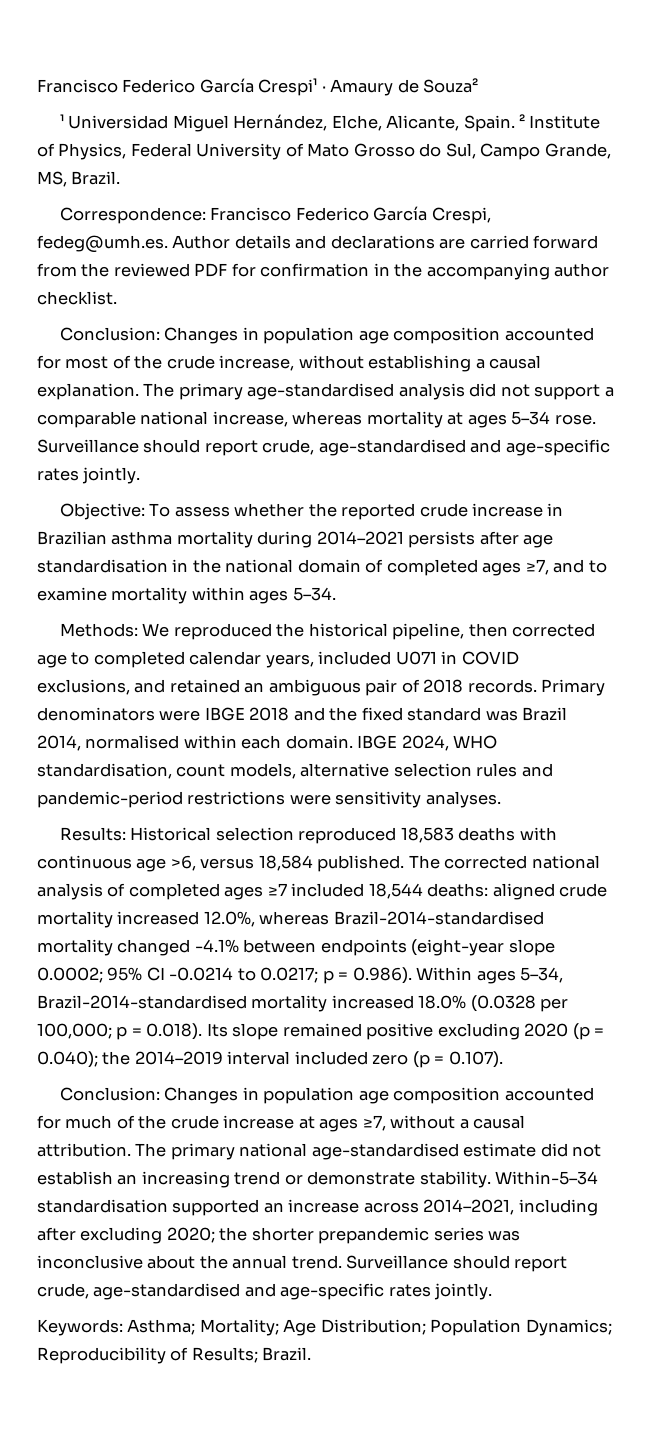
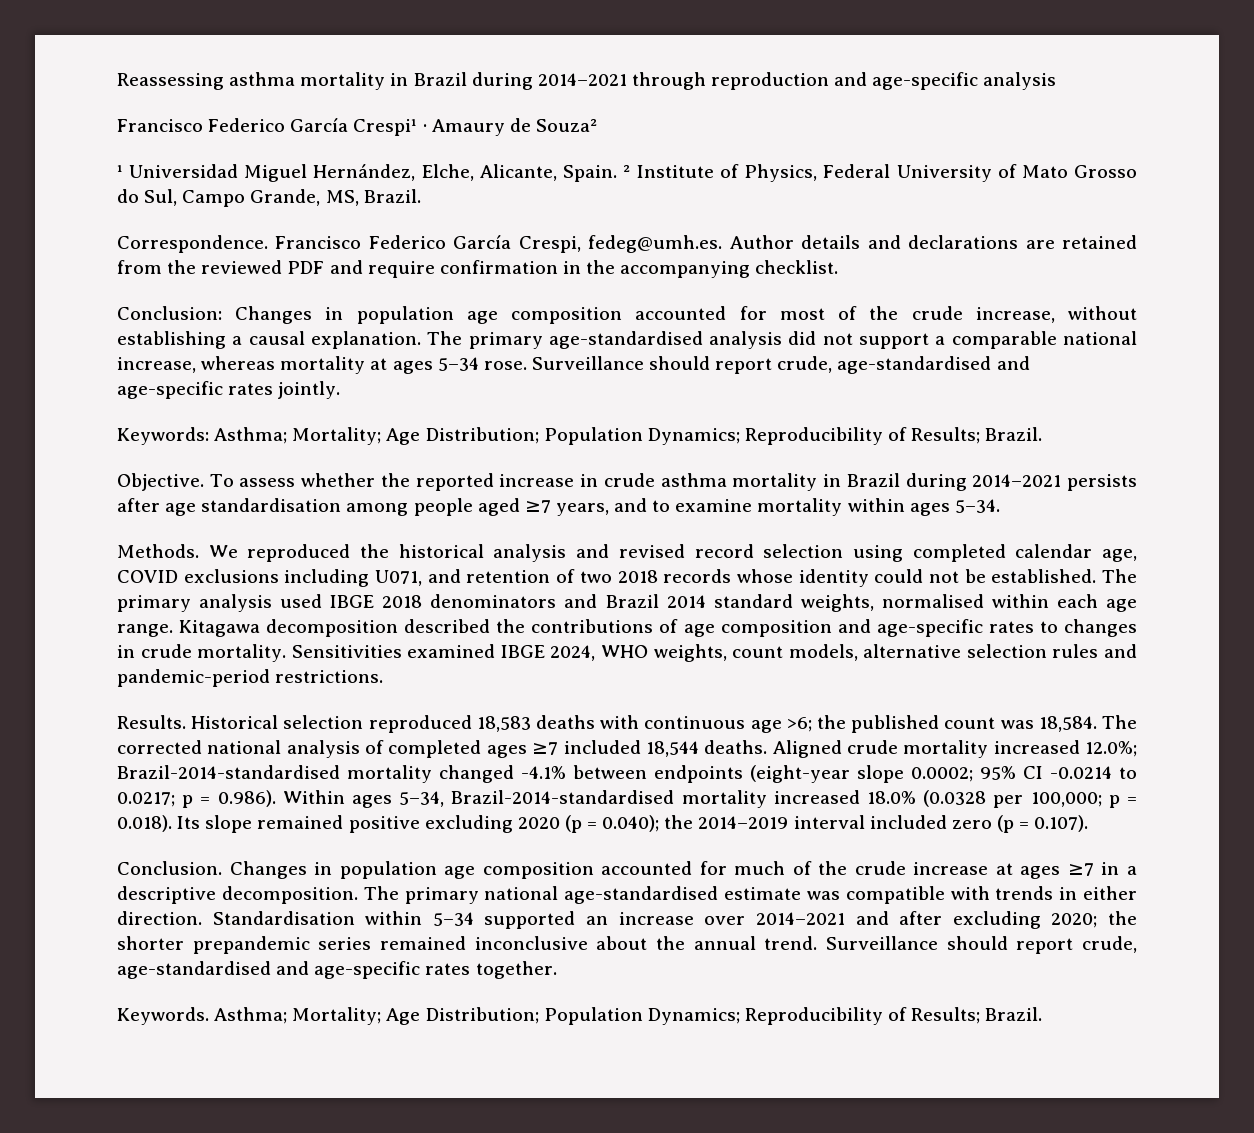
(37, 86) none -> [117,72,1057,90] Reassessing asthma mortality in Brazil during 2014–2021 through reproduction and age-specific analysis //
[59,207,206,224] Correspondence: -> [117,235,268,253] Correspondence.
[469,235,599,249] carried forward -> [1062,235,1138,249] retained
[231,263,256,277] for -> [329,260,435,278] and require
[554,263,610,277] author -> (751, 269) none
[59,503,145,520] Objective: -> [117,427,1043,445] [117,473,204,491] Keywords: Asthma; Mortality; Age Distribution; Population Dynamics; Reproducibility of Results; Brazil. // Objective.
[419,503,468,517] crude -> (494, 482) none
[37,531,253,548] Brazilian asthma mortality -> [603,473,900,491] crude asthma mortality in Brazil
[172,559,549,576] in the national domain of completed ages ≥7, -> [346,498,609,516] among people aged ≥7 years,
[59,623,138,637] Methods: -> [117,544,199,558] Methods.
[392,623,595,640] [37,651,519,668] [37,679,606,696] [37,707,568,721] [37,735,353,751] pipeline, then corrected age to completed calendar years, included U071 in COVID exclusions, and retained an ambiguous pair of 2018 records. Primary denominators were IBGE 2018 and the fixed standard was Brazil 2014, normalised within each domain. -> [493,544,1138,562] [117,569,1137,587] [117,594,1137,612] [117,619,1138,637] [117,644,496,662] analysis and revised record selection using completed calendar age, COVID exclusions including U071, and retention of two 2018 records whose identity could not be established. The primary analysis used IBGE 2018 denominators and Brazil 2014 standard weights, normalised within each age range. Kitagawa decomposition described the contributions of age composition and age-specific rates to changes in crude mortality. Sensitivities examined
[37,763,172,779] standardisation, -> [653,644,727,662] weights,
[187,791,501,808] [59,827,126,841] restrictions were sensitivity analyses. // Results: -> [275,670,384,683] [117,715,186,729] restrictions. // Results.
[170,855,405,872] >6, versus 18,584 published. -> [786,715,1097,733] >6; the published count was 18,584.
[427,883,555,900] deaths: aligned -> [704,740,842,758] deaths. Aligned
[203,911,330,927] 12.0%, whereas -> [1085,741,1138,757] 12.0%;
[59,1087,160,1101] Conclusion: -> [117,861,222,875] Conclusion.
[362,1115,526,1131] [37,1143,131,1157] ≥7, without a causal attribution. -> [1067,862,1137,876] [117,886,358,904] ≥7 in a descriptive decomposition.
[540,1143,602,1157] [37,1171,599,1188] [37,1199,598,1216] did not establish an increasing trend or demonstrate stability. Within-5–34 standardisation supported an increase across 2014–2021, including -> [806,886,1138,904] [117,911,889,929] was compatible with trends in either direction. Standardisation within 5–34 supported an increase over 2014–2021 and
[488,1230,521,1241] was -> [380,936,467,950] remained
[434,1283,493,1300] [37,1319,123,1336] jointly. // Keywords: -> [475,961,557,979] [117,1007,209,1025] together. // Keywords.

